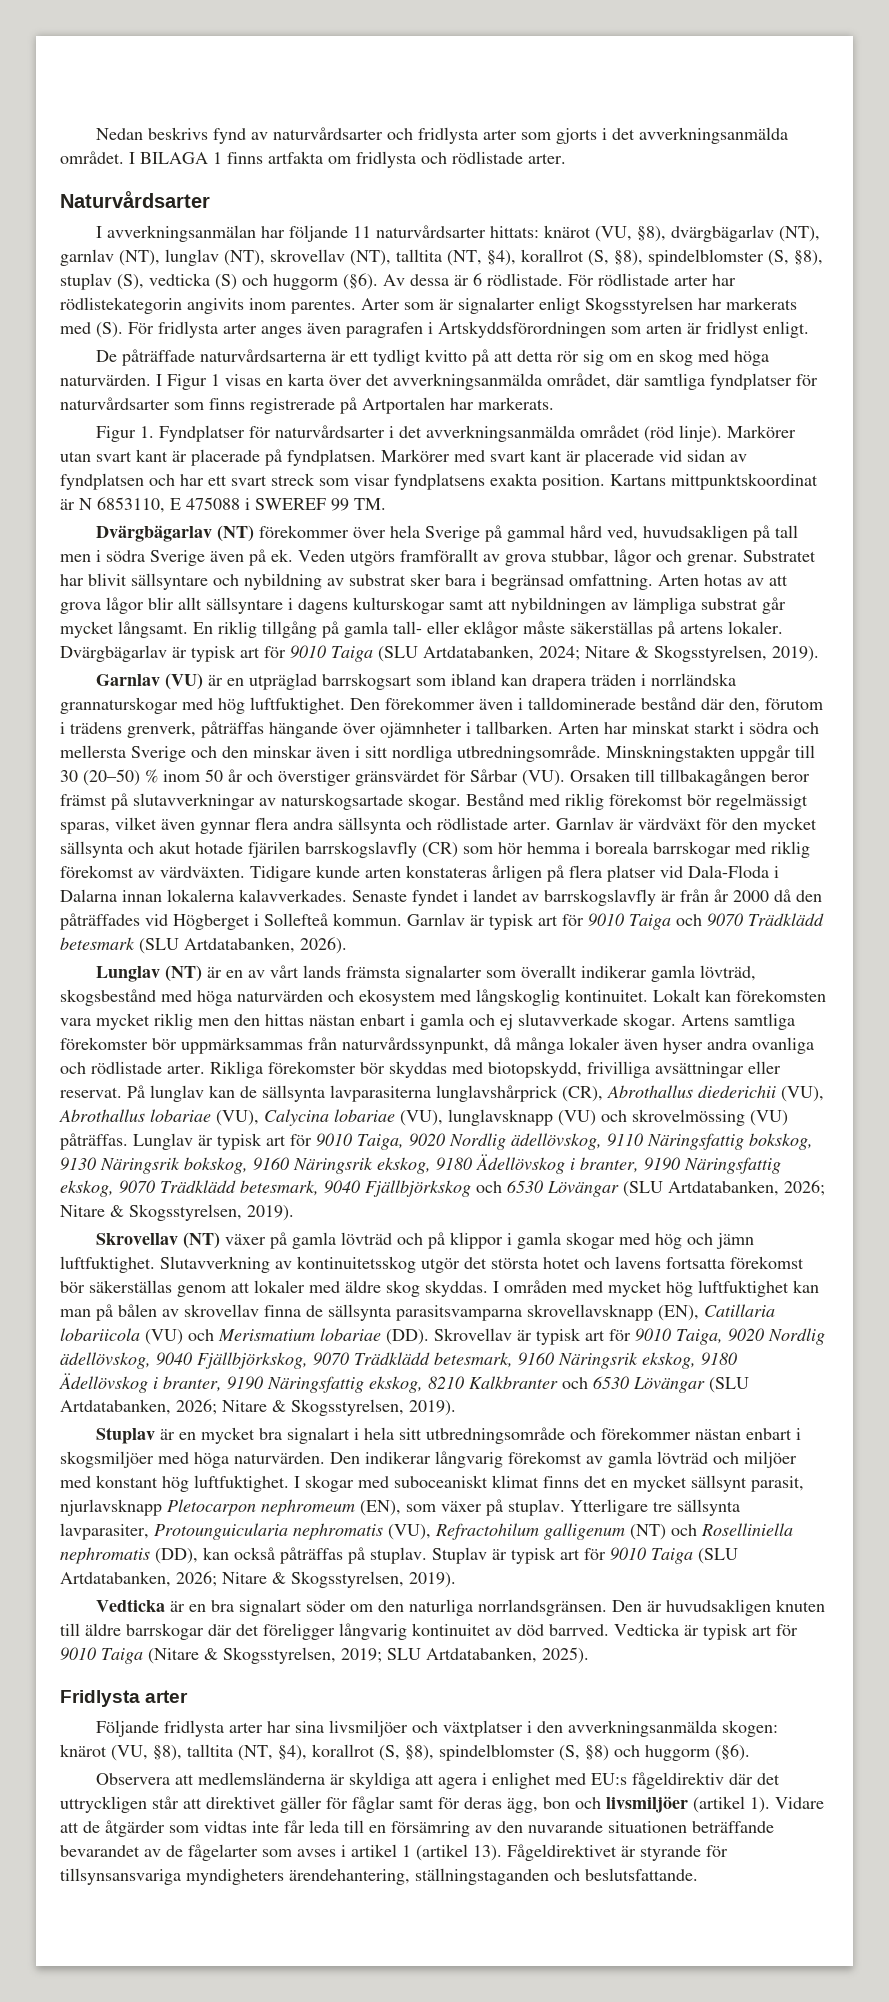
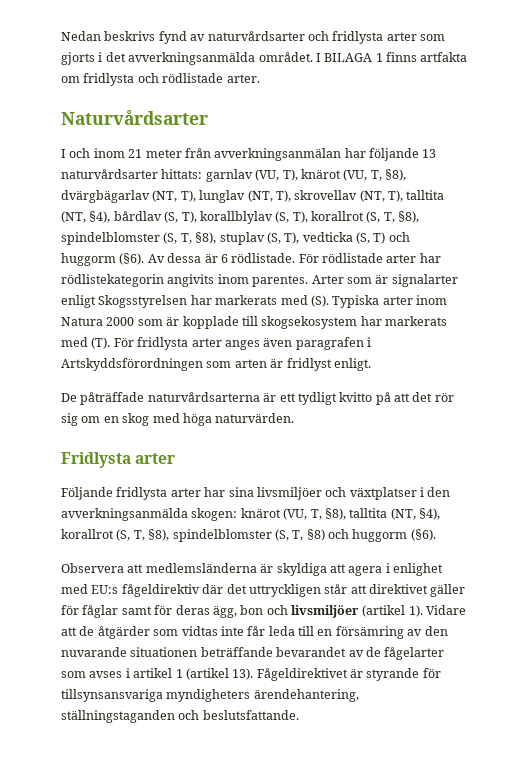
(103, 232) none -> [69,148,211,158] och inom 21 meter från
[353,226,372,238] 11 -> [422,149,437,158] 13
[544,225,633,242] knärot (VU, -> [205,169,382,182] garnlav (VU, T), knärot (VU, T,
[779,226,821,242] [60,249,789,266] (NT), garnlav (NT), lunglav (NT), skrovellav (NT), talltita (NT, §4), korallrot (S, §8), spindelblomster (S, -> [152,190,445,203] [61,211,420,224] [61,232,192,245] (NT, T), lunglav (NT, T), skrovellav (NT, T), talltita (NT, §4), bårdlav (S, T), korallblylav (S, T), korallrot (S, T, §8), spindelblomster (S, T,
[117,273,237,290] (S), vedticka (S) -> [266,232,386,244] (S, T), vedticka (S, T)
(123, 330) none -> [332,295,447,308] [61,316,447,329] [61,337,111,349] Typiska arter inom Natura 2000 som är kopplade till skogsekosystem har markerats med (T).
[517,350,553,362] detta -> [412,392,433,402] det
[156,373,818,390] [60,397,554,414] [96,425,797,442] [60,449,747,466] [60,473,818,490] [60,497,386,513] [96,525,799,542] [60,549,816,566] [60,573,788,590] [60,597,786,614] [60,621,783,638] [60,645,819,662] [96,673,737,690] [60,697,823,714] [60,721,819,738] [60,745,815,762] [60,769,810,786] [60,793,808,810] [60,817,817,834] [60,841,810,858] [60,865,779,882] [60,889,822,906] [60,913,824,930] [60,937,347,954] [96,965,757,982] [60,989,826,1006] [60,1013,795,1030] [60,1037,814,1054] [60,1061,781,1078] [60,1085,824,1102] [59,1109,788,1126] [60,1133,813,1150] [60,1154,781,1174] [60,1180,825,1197] [60,1204,294,1221] [96,1232,755,1249] [60,1256,804,1273] [60,1280,819,1297] [60,1304,775,1321] [60,1328,825,1345] [60,1352,737,1369] [59,1373,749,1393] [60,1399,456,1416] [96,1427,802,1444] [60,1451,797,1468] [60,1475,804,1492] [60,1499,740,1516] [60,1523,793,1540] [60,1547,738,1564] [60,1571,456,1588] [96,1599,826,1616] [60,1623,798,1640] [60,1647,589,1664] I Figur 1 visas en karta över det avverkningsanmälda området, där samtliga fyndplatser för naturvårdsarter som finns registrerade på Artportalen har markerats. // Figur 1. Fyndplatser för naturvårdsarter i det avverkningsanmälda området (röd linje). Markörer utan svart kant är placerade på fyndplatsen. Markörer med svart kant är placerade vid sidan av fyndplatsen och har ett svart streck som visar fyndplatsens exakta position. Kartans mittpunktskoordinat är N 6853110, E 475088 i SWEREF 99 TM. // Dvärgbägarlav (NT) förekommer över hela Sverige på gammal hård ved, huvudsakligen på tall men i södra Sverige även på ek. Veden utgörs framförallt av grova stubbar, lågor och grenar. Substratet har blivit sällsyntare och nybildning av substrat sker bara i begränsad omfattning. Arten hotas av att grova lågor blir allt sällsyntare i dagens kulturskogar samt att nybildningen av lämpliga substrat går mycket långsamt. En riklig tillgång på gamla tall- eller eklågor måste säkerställas på artens lokaler. Dvärgbägarlav är typisk art för 9010 Taiga (SLU Artdatabanken, 2024; Nitare & Skogsstyrelsen, 2019). // Garnlav (VU) är en utpräglad barrskogsart som ibland kan drapera träden i norrländska grannaturskogar med hög luftfuktighet. Den förekommer även i talldominerade bestånd där den, förutom i trädens grenverk, påträffas hängande över ojämnheter i tallbarken. Arten har minskat starkt i södra och mellersta Sverige och den minskar även i sitt nordliga utbredningsområde. Minskningstakten uppgår till 30 (20–50) % inom 50 år och överstiger gränsvärdet för Sårbar (VU). Orsaken till tillbakagången beror främst på slutavverkningar av naturskogsartade skogar. Bestånd med riklig förekomst bör regelmässigt sparas, vilket även gynnar flera andra sällsynta och rödlistade arter. Garnlav är värdväxt för den mycket sällsynta och akut hotade fjärilen barrskogslavfly (CR) som hör hemma i boreala barrskogar med riklig förekomst av värdväxten. Tidigare kunde arten konstateras årligen på flera platser vid Dala-Floda i Dalarna innan lokalerna kalavverkades. Senaste fyndet i landet av barrskogslavfly är från år 2000 då den påträffades vid Högberget i Sollefteå kommun. Garnlav är typisk art för 9010 Taiga och 9070 Trädklädd betesmark (SLU Artdatabanken, 2026). // Lunglav (NT) är en av vårt lands främsta signalarter som överallt indikerar gamla lövträd, skogsbestånd med höga naturvärden och ekosystem med långskoglig kontinuitet. Lokalt kan förekomsten vara mycket riklig men den hittas nästan enbart i gamla och ej slutavverkade skogar. Artens samtliga förekomster bör uppmärksammas från naturvårdssynpunkt, då många lokaler även hyser andra ovanliga och rödlistade arter. Rikliga förekomster bör skyddas med biotopskydd, frivilliga avsättningar eller reservat. På lunglav kan de sällsynta lavparasiterna lunglavshårprick (CR), Abrothallus diederichii (VU), Abrothallus lobariae (VU), Calycina lobariae (VU), lunglavsknapp (VU) och skrovelmössing (VU) påträffas. Lunglav är typisk art för 9010 Taiga, 9020 Nordlig ädellövskog, 9110 Näringsfattig bokskog, 9130 Näringsrik bokskog, 9160 Näringsrik ekskog, 9180 Ädellövskog i branter, 9190 Näringsfattig ekskog, 9070 Trädklädd betesmark, 9040 Fjällbjörkskog och 6530 Lövängar (SLU Artdatabanken, 2026; Nitare & Skogsstyrelsen, 2019). // Skrovellav (NT) växer på gamla lövträd och på klippor i gamla skogar med hög och jämn luftfuktighet. Slutavverkning av kontinuitetsskog utgör det största hotet och lavens fortsatta förekomst bör säkerställas genom att lokaler med äldre skog skyddas. I områden med mycket hög luftfuktighet kan man på bålen av skrovellav finna de sällsynta parasitsvamparna skrovellavsknapp (EN), Catillaria lobariicola (VU) och Merismatium lobariae (DD). Skrovellav är typisk art för 9010 Taiga, 9020 Nordlig ädellövskog, 9040 Fjällbjörkskog, 9070 Trädklädd betesmark, 9160 Näringsrik ekskog, 9180 Ädellövskog i branter, 9190 Näringsfattig ekskog, 8210 Kalkbranter och 6530 Lövängar (SLU Artdatabanken, 2026; Nitare & Skogsstyrelsen, 2019). // Stuplav är en mycket bra signalart i hela sitt utbredningsområde och förekommer nästan enbart i skogsmiljöer med höga naturvärden. Den indikerar långvarig förekomst av gamla lövträd och miljöer med konstant hög luftfuktighet. I skogar med suboceaniskt klimat finns det en mycket sällsynt parasit, njurlavsknapp Pletocarpon nephromeum (EN), som växer på stuplav. Ytterligare tre sällsynta lavparasiter, Protounguicularia nephromatis (VU), Refractohilum galligenum (NT) och Roselliniella nephromatis (DD), kan också påträffas på stuplav. Stuplav är typisk art för 9010 Taiga (SLU Artdatabanken, 2026; Nitare & Skogsstyrelsen, 2019). // Vedticka är en bra signalart söder om den naturliga norrlandsgränsen. Den är huvudsakligen knuten till äldre barrskogar där det föreligger långvarig kontinuitet av död barrved. Vedticka är typisk art för 9010 Taiga (Nitare & Skogsstyrelsen, 2019; SLU Artdatabanken, 2025). -> (295, 418) none
(148, 1753) none -> [310,509,322,520] T,
[405,1744,580,1761] §8), spindelblomster (S, -> [133,529,304,542] T, §8), spindelblomster (S, T,

